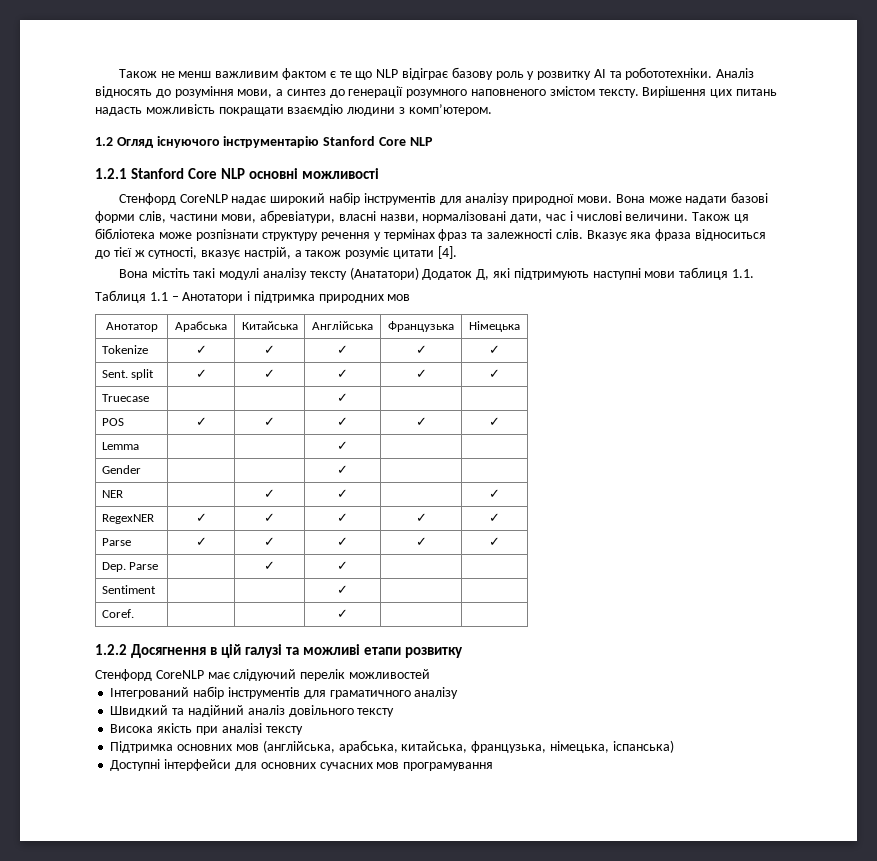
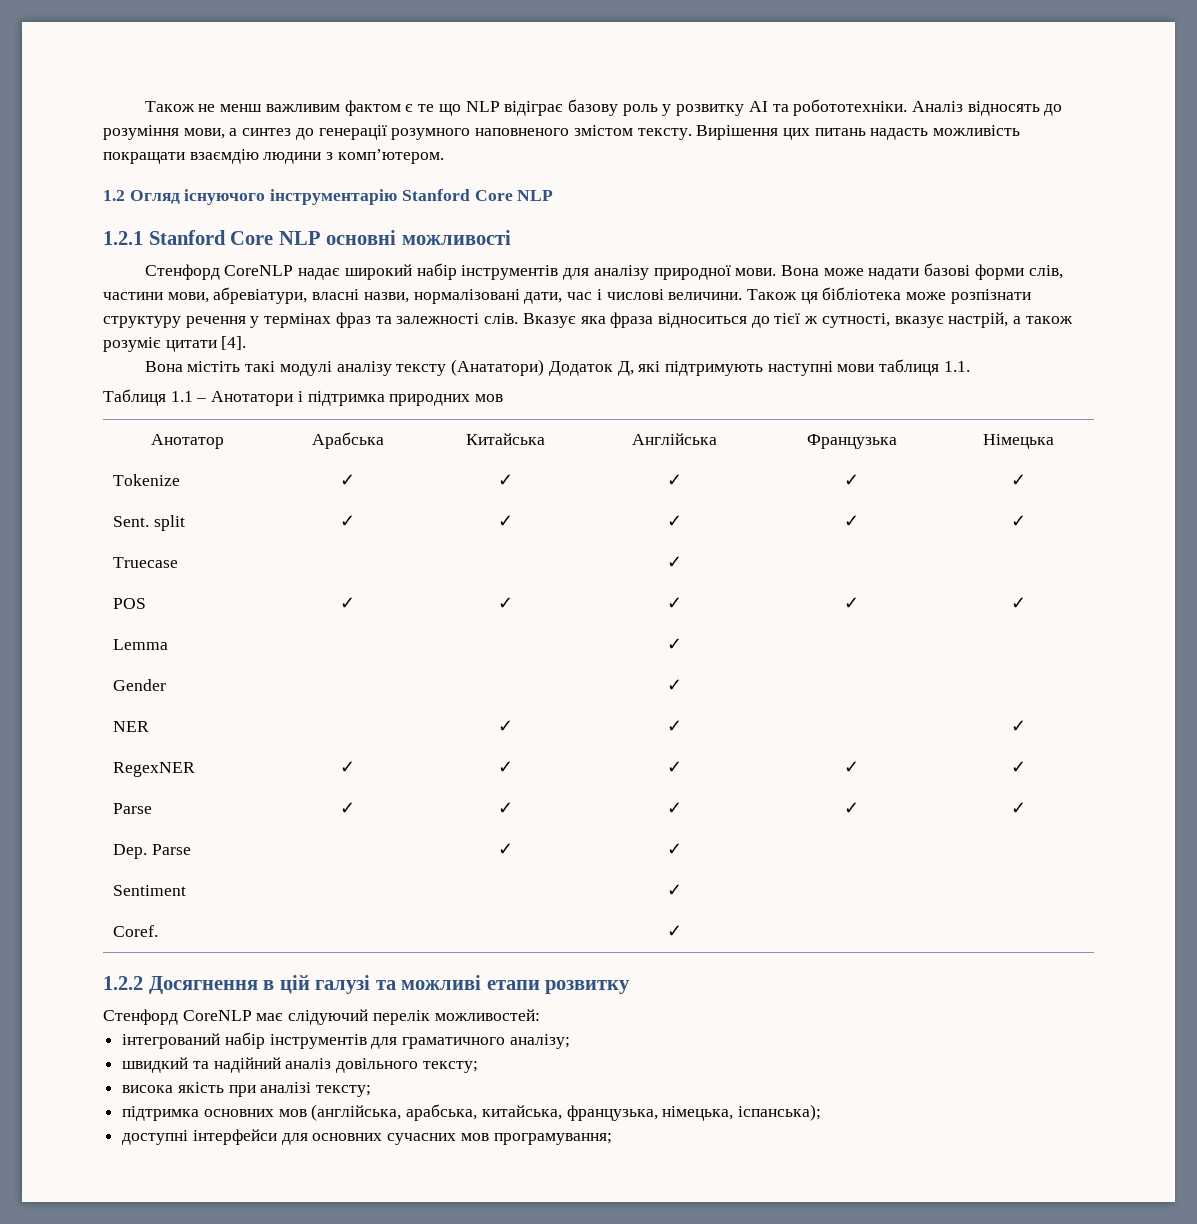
[348,669,430,679] [110,687,190,699] можливостей // Інтегрований -> [434,1009,540,1021] [122,1033,221,1049] можливостей: // інтегрований
[414,687,459,699] [110,705,169,717] аналізу // Швидкий -> [509,1034,570,1049] [122,1057,189,1073] аналізу; // швидкий
[357,708,395,717] [110,724,154,733] тексту // Висока -> [422,1061,478,1073] [122,1085,174,1093] тексту; // висока
[265,726,303,735] [110,741,174,753] тексту // Підтримка -> [316,1085,372,1097] [122,1106,200,1121] тексту; // підтримка
[612,740,674,753] [110,759,161,771] іспанська) // Доступні -> [738,1104,822,1121] [122,1130,189,1145] іспанська); // доступні
[403,762,494,771] програмування -> [493,1133,612,1145] програмування;

